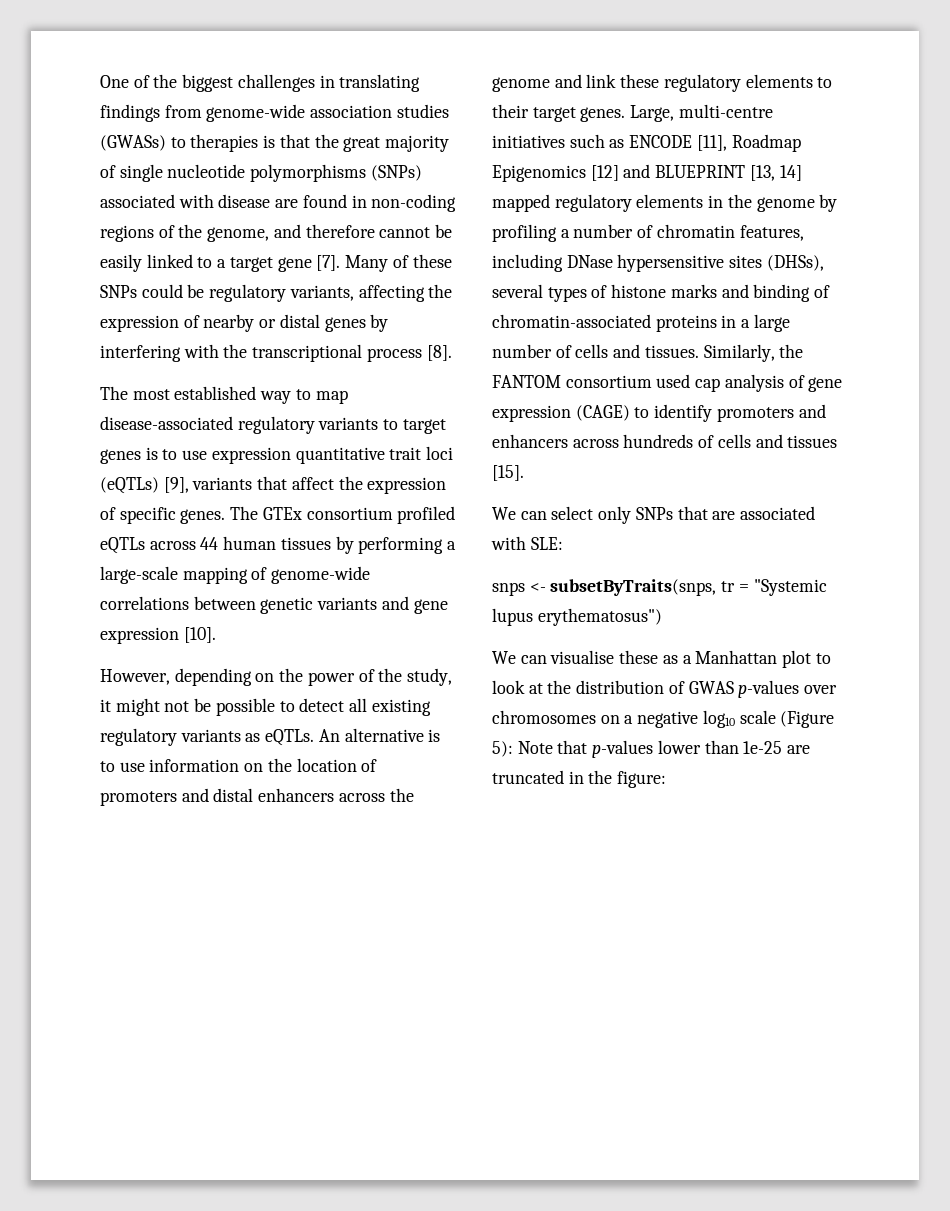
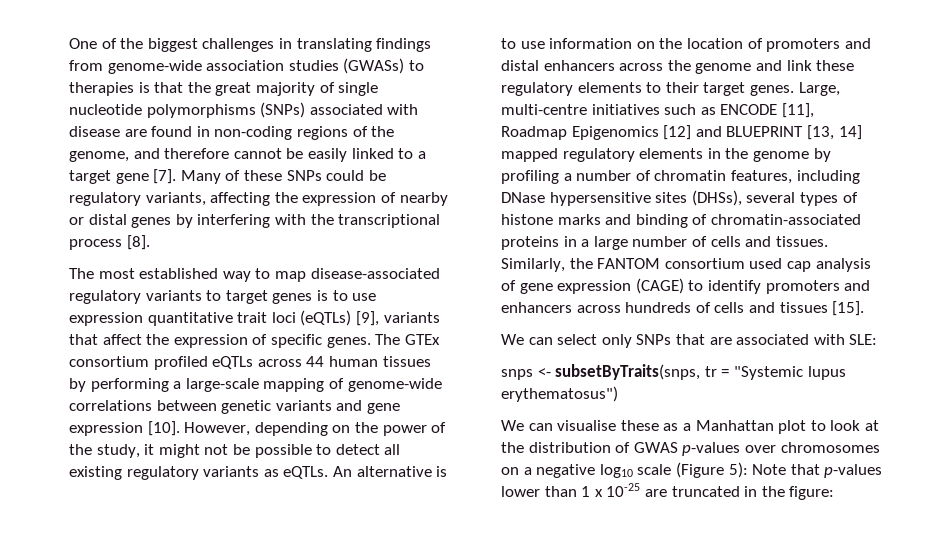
(216, 635) // -> (180, 428) none
[743,741,783,754] 1e-25 -> [581,483,641,497] 1 x 10-25

